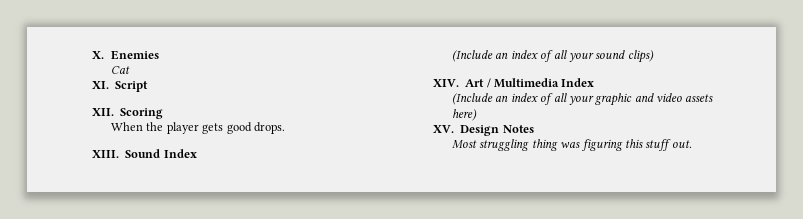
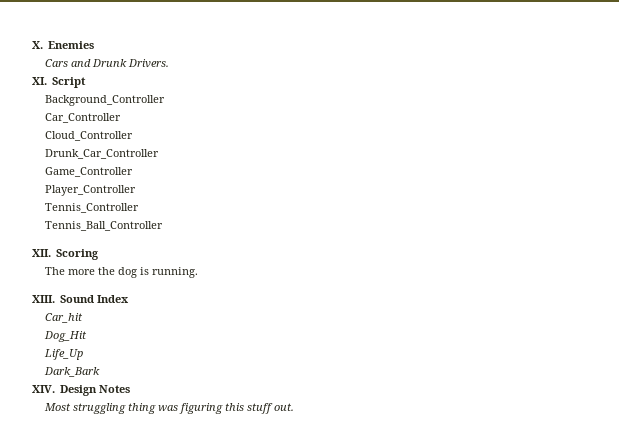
[111,66,131,74] [92,81,149,92] [92,108,164,119] [111,122,285,134] [92,149,197,158] [452,50,654,63] [433,78,595,88] [452,93,714,106] [452,109,478,121] [433,125,455,133] Cat // XI. Script // XII. Scoring // When the player gets good drops. // XIII. Sound Index // (Include an index of all your sound clips) // XIV. Art / Multimedia Index // (Include an index of all your graphic and video assets here) // XV. -> [45,59,170,68] [31,77,87,88] [45,95,166,106] [45,113,122,123] [45,131,134,141] [45,149,160,159] [45,167,134,177] [45,185,137,196] [45,203,140,213] [45,221,164,231] [31,249,100,260] [45,267,199,278] [31,295,130,303] [45,313,84,323] [44,331,88,342] [44,349,84,360] [44,367,101,377] [31,385,55,393] Cars and Drunk Drivers. // XI. Script // Background_Controller // Car_Controller // Cloud_Controller // Drunk_Car_Controller // Game_Controller // Player_Controller // Tennis_Controller // Tennis_Ball_Controller // XII. Scoring // The more the dog is running. // XIII. Sound Index // Car_hit // Dog_Hit // Life_Up // Dark_Bark // XIV.

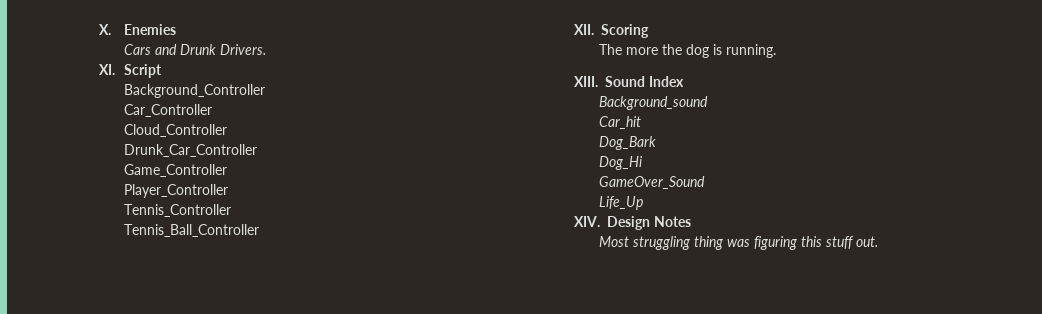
(130, 299) none -> [598,96,708,110] // Background_sound
[44,331,88,342] Dog_Hit -> [598,136,656,150] [598,156,643,170] [598,176,705,189] Dog_Bark // Dog_Hi // GameOver_Sound
[44,367,101,377] // Dark_Bark -> (643, 203) none

